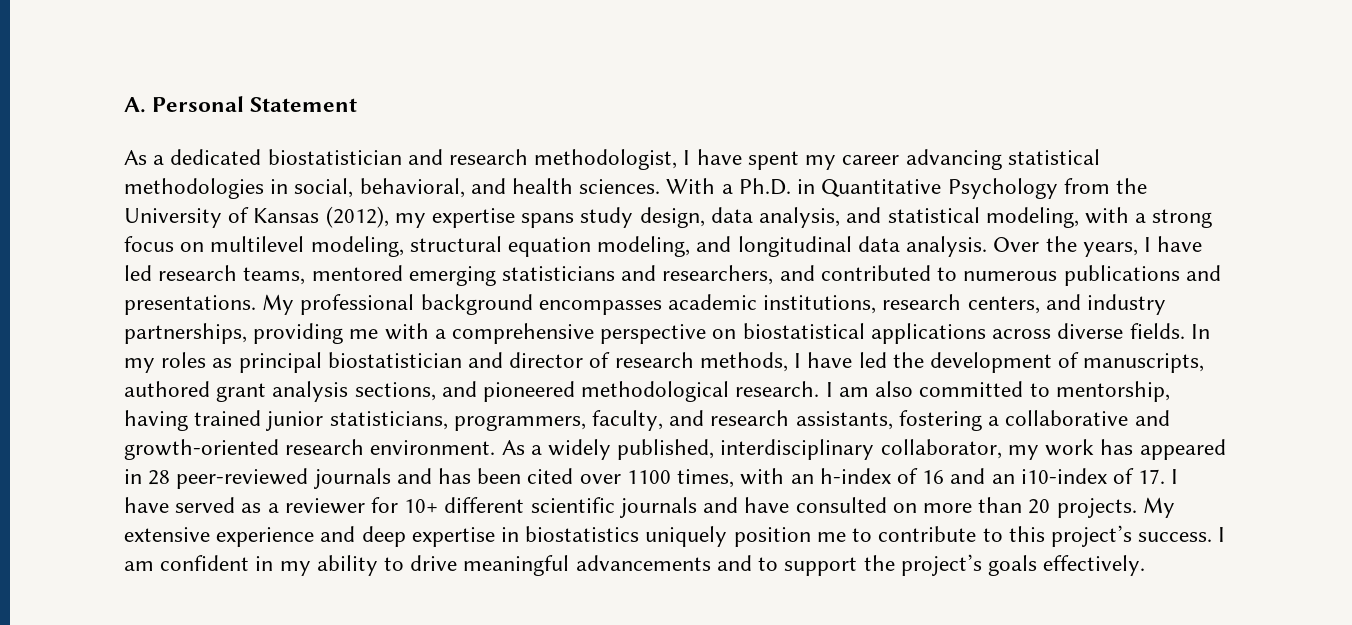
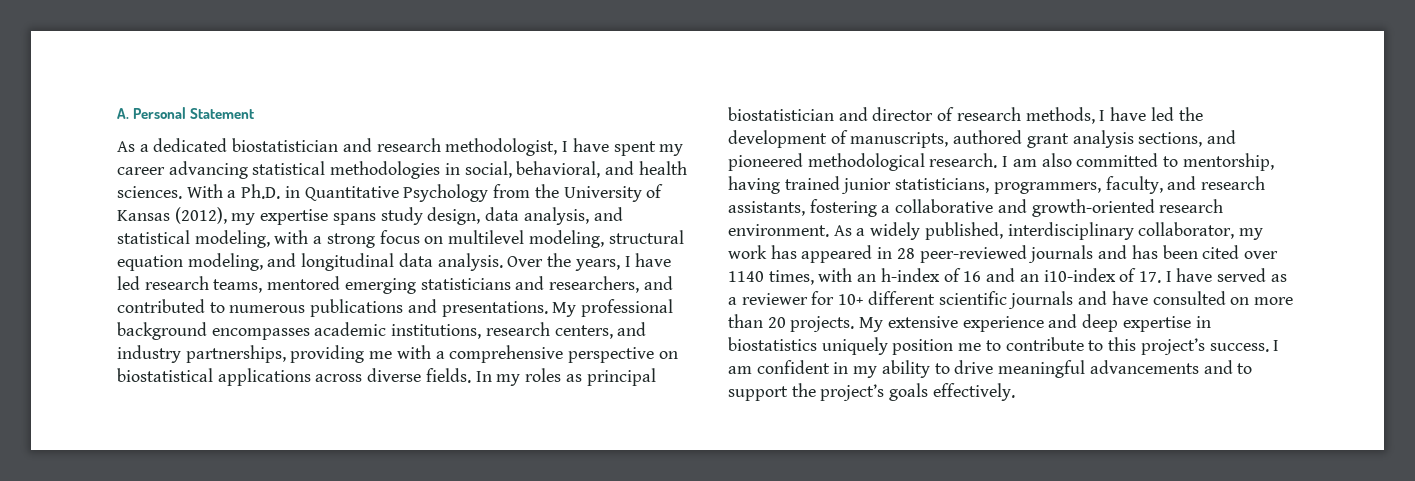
[626,470,671,484] 1100 -> [728,271,764,282] 1140

